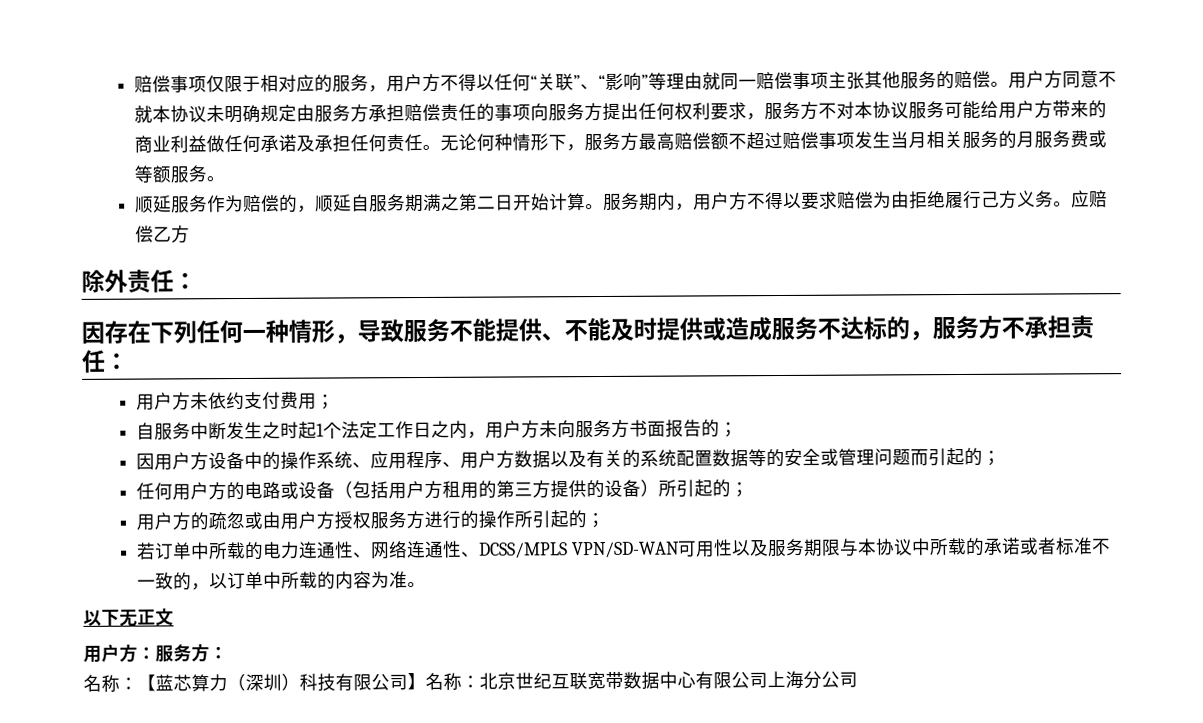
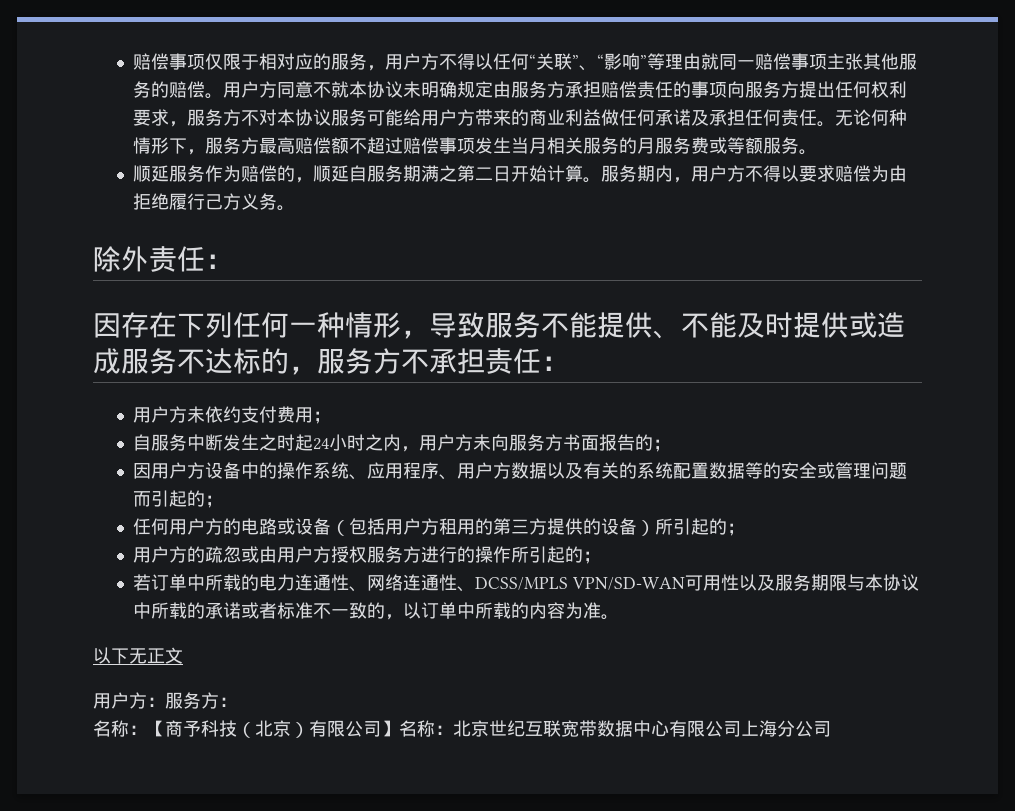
[1070,190,1108,208] [134,225,190,244] 应赔偿乙方 -> (295, 208) none
[315,421,432,439] 1个法定工作日 -> [312,434,365,451] 24小时
[155,673,336,692] 蓝芯算力（深圳）科技 -> [165,720,309,738] 商予科技（北京）

